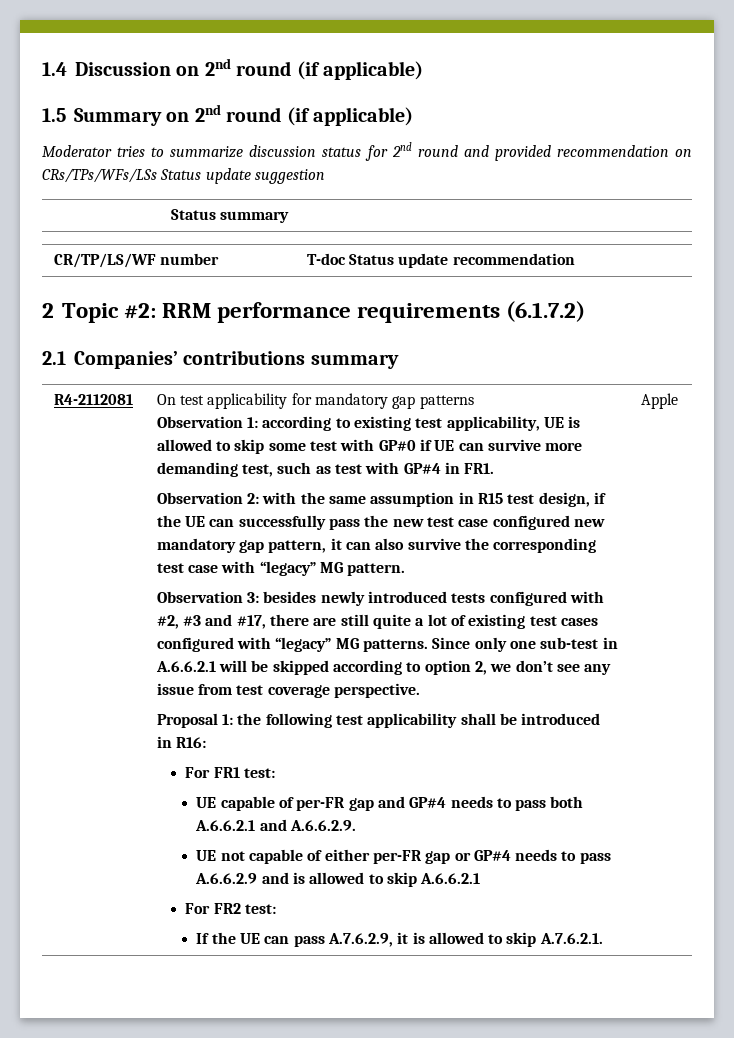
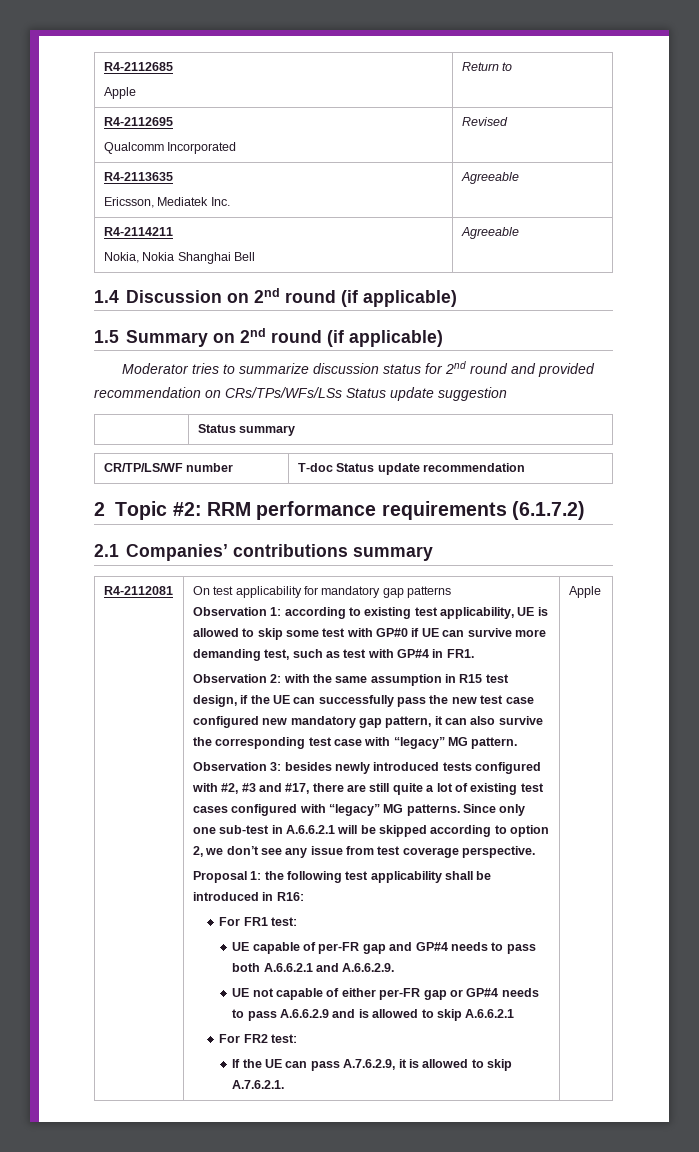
(42, 69) none -> [103,62,173,71] [103,87,136,99] [461,62,513,71] [103,117,173,126] [103,142,237,154] [461,117,508,126] [103,172,173,181] [103,197,230,208] [460,172,519,184] [103,227,173,236] [103,252,255,264] [460,227,519,239] R4-2112685 // Apple | Return to // R4-2112695 // Qualcomm Incorporated | Revised // R4-2113635 // Ericsson, Mediatek Inc. | Agreeable // R4-2114211 // Nokia, Nokia Shanghai Bell | Agreeable //

